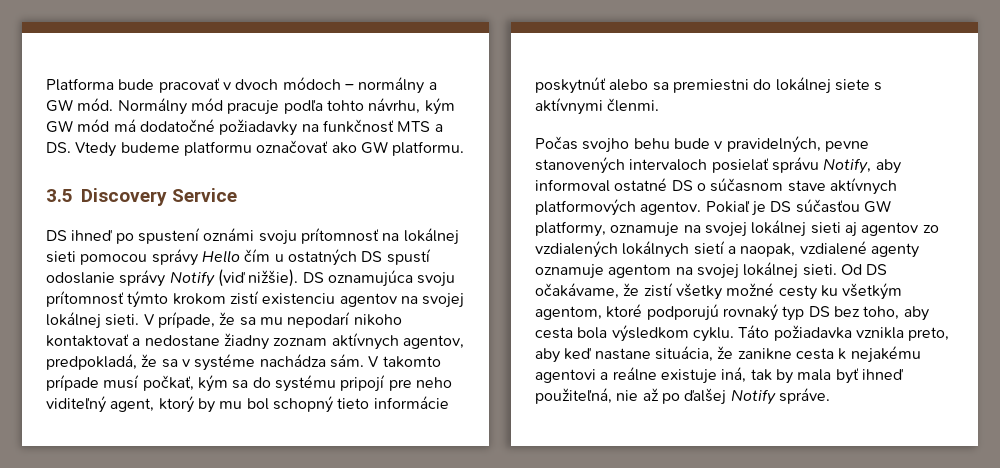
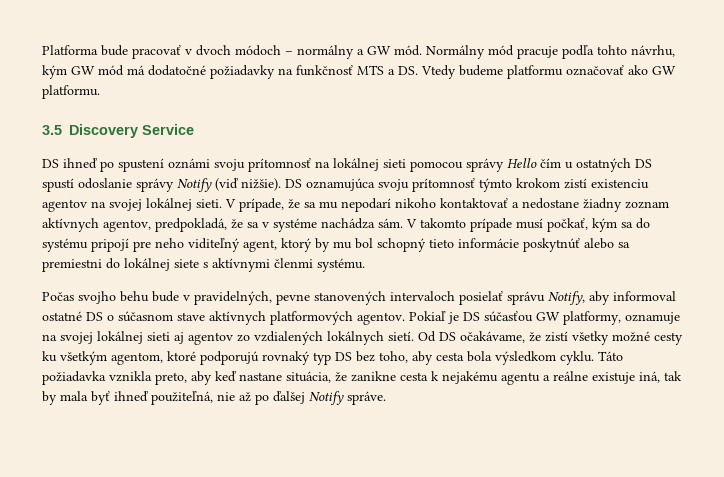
[607,98,660,112] členmi. -> [274,258,365,272] členmi systému.
[693,241,919,258] [535,262,837,279] sietí a naopak, vzdialené agenty oznamuje agentom na svojej lokálnej sieti. -> [388,331,414,341] sietí.
[535,369,596,383] agentovi -> [501,372,540,385] agentu

